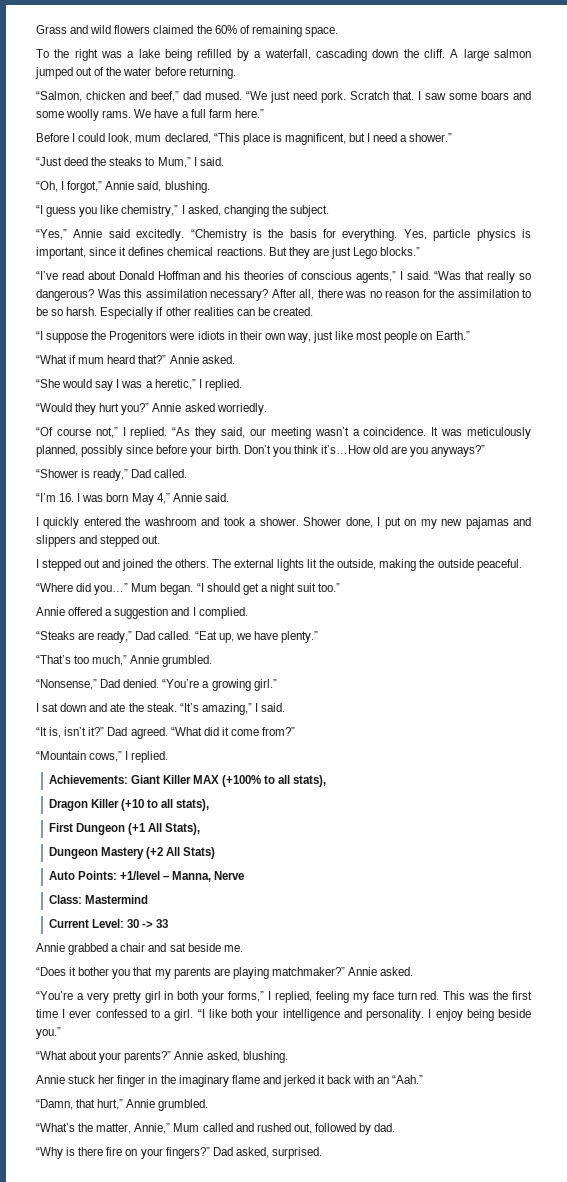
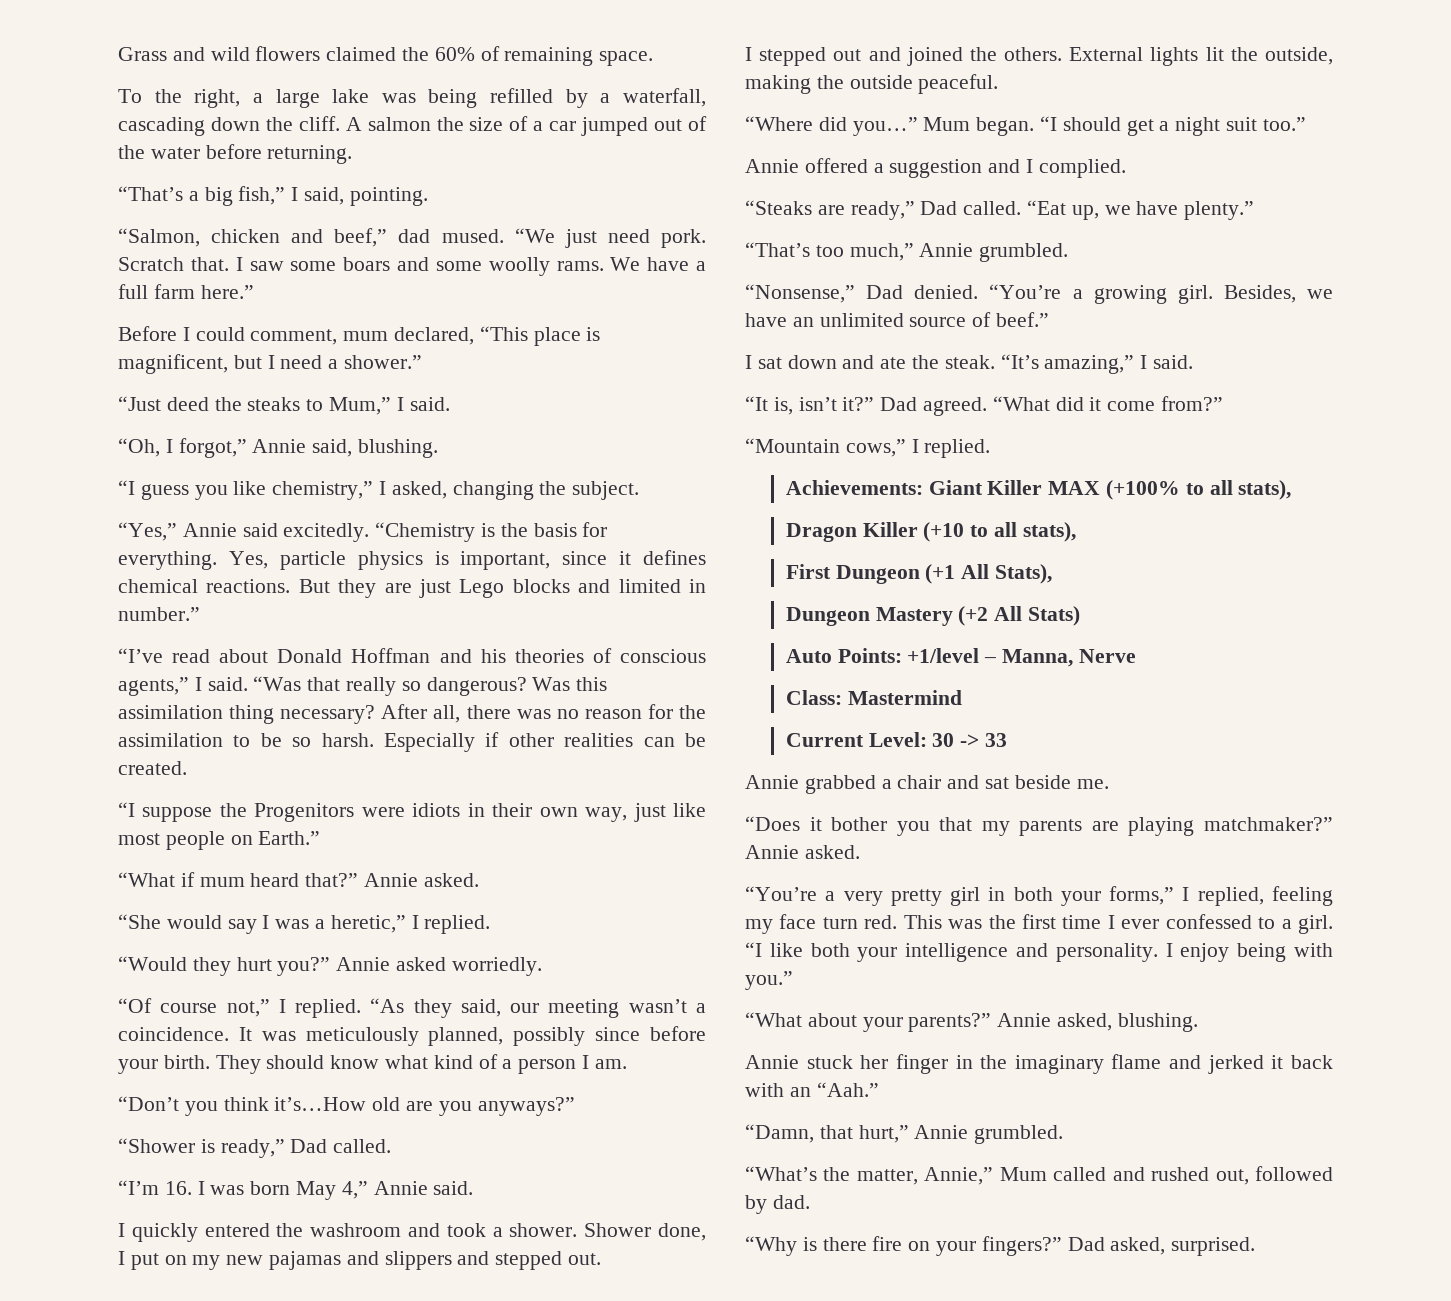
[74,49,160,61] right was a lake -> [194,89,416,108] right, a large lake was
[463,49,532,61] large salmon -> [367,116,577,131] salmon the size of a car
(236, 73) none -> [118,186,428,206] // “That’s a big fish,” I said, pointing.
[108,133,133,144] look, -> [250,329,338,345] comment,
[380,247,421,256] blocks.” -> [512,579,706,593] [118,607,200,621] blocks and limited in number.”
(207, 293) none -> [229,705,275,724] thing
[243,445,271,454] Don’t -> [215,1054,627,1074] [118,1096,179,1111] They should know what kind of a person I am. // “Don’t
[211,559,274,568] The external -> [1069,47,1144,61] External
[253,679,277,691] girl.” -> [1177,285,1333,304] [745,312,1050,327] girl. Besides, we have an unlimited source of beef.”
[498,1009,532,1018] beside -> [1294,943,1333,957] with

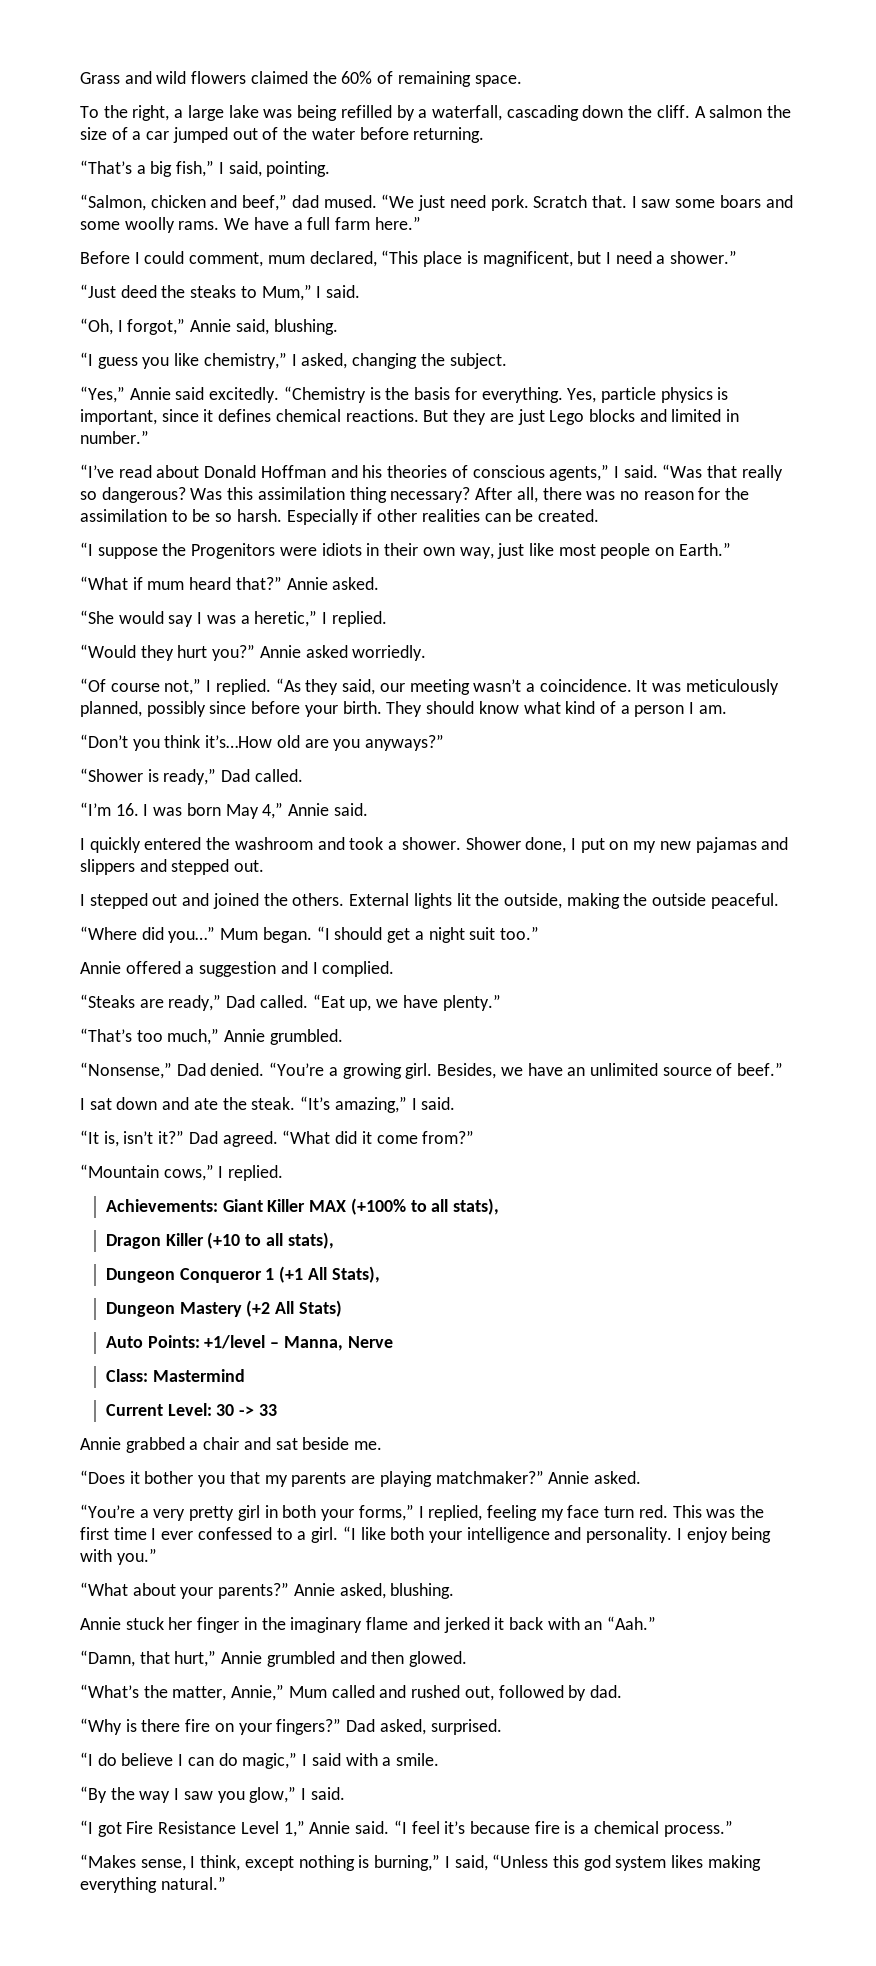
[785,564,920,584] First Dungeon -> [105,1268,275,1283] Dungeon Conqueror 1
[974,1125,1064,1144] grumbled. -> [266,1651,468,1667] grumbled and then glowed.
(1256, 1246) none -> [80,1752,439,1769] [80,1786,345,1803] [80,1820,733,1837] [80,1854,761,1871] [80,1876,226,1893] // “I do believe I can do magic,” I said with a smile. // “By the way I saw you glow,” I said. // “I got Fire Resistance Level 1,” Annie said. “I feel it’s because fire is a chemical process.” // “Makes sense, I think, except nothing is burning,” I said, “Unless this god system likes making everything natural.”

